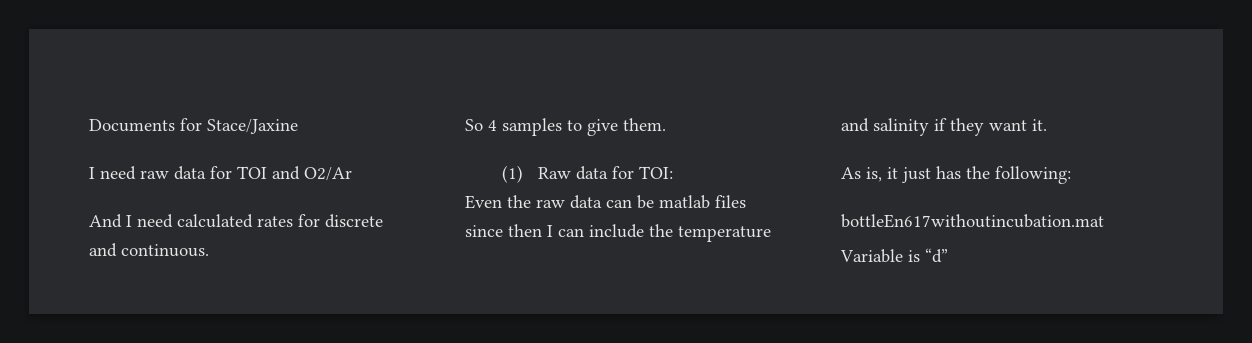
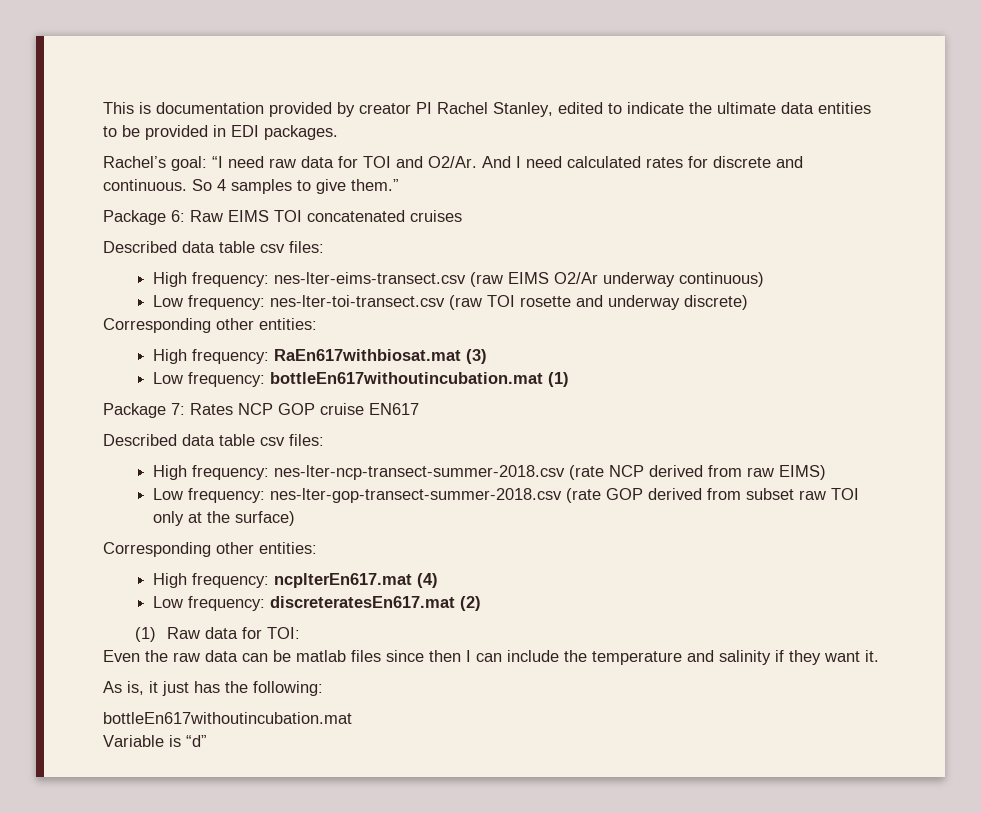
[89,118,298,134] [89,167,95,179] Documents for Stace/Jaxine // I -> [103,102,871,117] [103,125,338,140] [103,156,223,171] This is documentation provided by creator PI Rachel Stanley, edited to indicate the ultimate data entities to be provided in EDI packages. // Rachel’s goal: “I
[304,167,352,181] O2/Ar // -> [428,156,477,168] O2/Ar.
(209, 250) // -> (187, 185) none
[623,118,666,131] them. -> [351,179,399,191] [103,210,462,225] [103,241,324,253] [153,272,765,287] [153,295,749,310] [103,318,317,333] [153,349,488,364] [153,372,570,387] [103,403,419,418] [103,434,324,446] [153,465,827,480] [153,488,860,503] [153,511,296,526] [103,542,317,557] [153,573,439,588] [153,596,482,611] them.” // Package 6: Raw EIMS TOI concatenated cruises // Described data table csv files: // High frequency: nes-lter-eims-transect.csv (raw EIMS O2/Ar underway continuous) // Low frequency: nes-lter-toi-transect.csv (raw TOI rosette and underway discrete) // Corresponding other entities: // High frequency: RaEn617withbiosat.mat (3) // Low frequency: bottleEn617withoutincubation.mat (1) // Package 7: Rates NCP GOP cruise EN617 // Described data table csv files: // High frequency: nes-lter-ncp-transect-summer-2018.csv (rate NCP derived from raw EIMS) // Low frequency: nes-lter-gop-transect-summer-2018.csv (rate GOP derived from subset raw TOI only at the surface) // Corresponding other entities: // High frequency: ncplterEn617.mat (4) // Low frequency: discreteratesEn617.mat (2)

